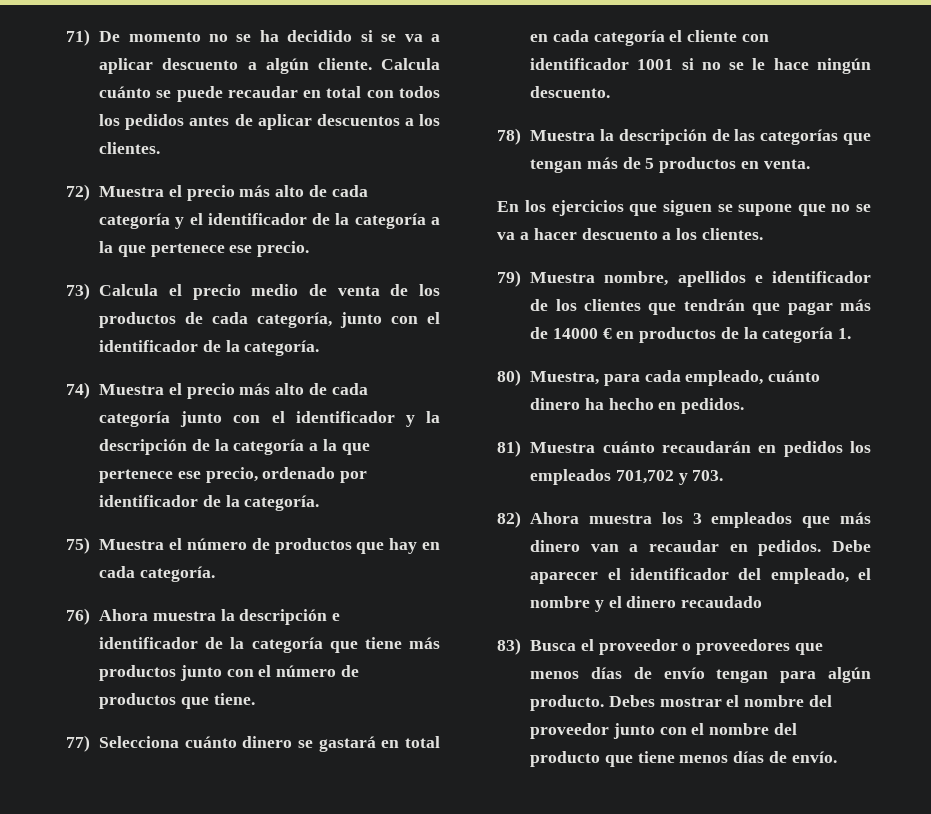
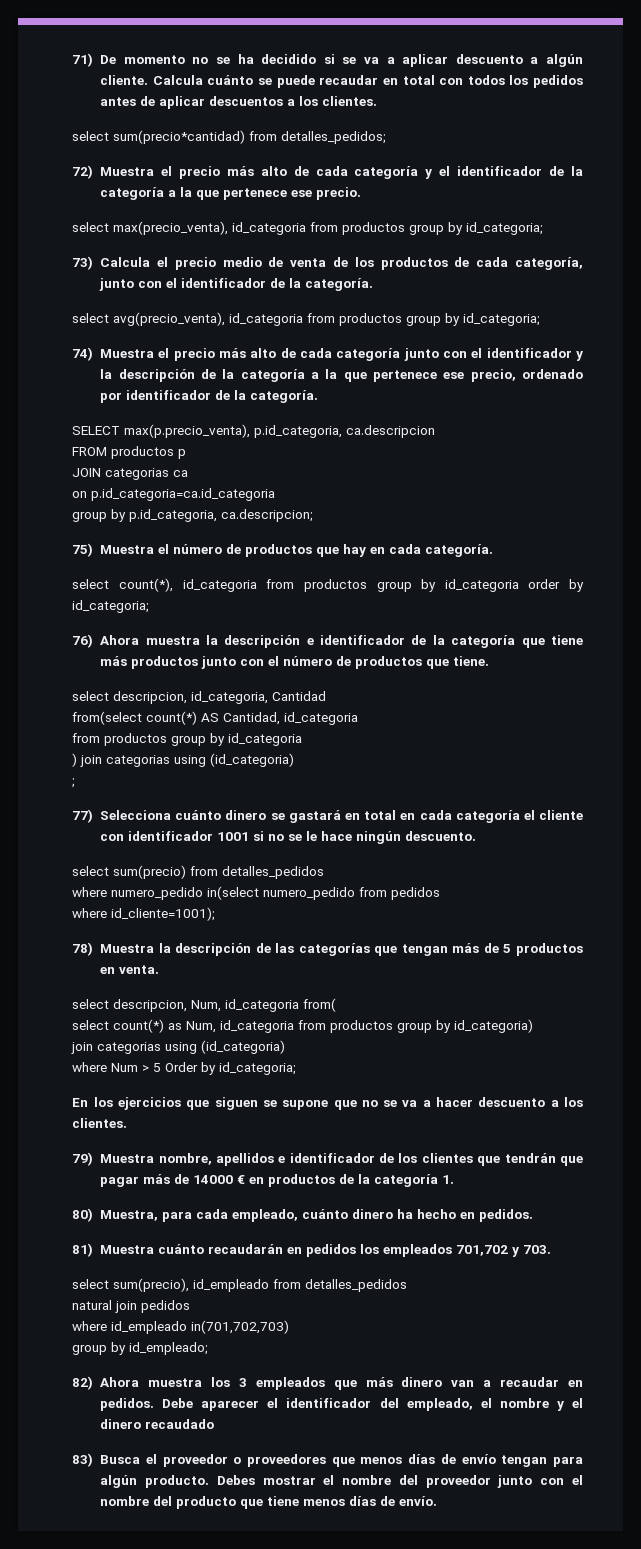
(161, 148) none -> [72,130,387,144] // select sum(precio*cantidad) from detalles_pedidos;
(310, 249) none -> [72,221,544,235] // select max(precio_venta), id_categoria from productos group by id_categoria;
(320, 348) none -> [72,312,541,326] // select avg(precio_venta), id_categoria from productos group by id_categoria;
(320, 503) none -> [72,424,436,438] [72,446,187,459] [72,468,189,480] [72,488,276,501] [72,509,314,522] // SELECT max(p.precio_venta), p.id_categoria, ca.descripcion // FROM productos p // JOIN categorias ca // on p.id_categoria=ca.id_categoria // group by p.id_categoria, ca.descripcion;
(215, 574) none -> [72,578,585,592] [72,600,150,613] // select count(*), id_categoria from productos group by id_categoria order by id_categoria;
(255, 699) none -> [72,691,327,704] [72,711,359,725] [72,733,303,746] [72,753,295,767] [72,778,76,788] // select descripcion, id_categoria, Cantidad // from(select count(*) AS Cantidad, id_categoria // from productos group by id_categoria // ) join categorias using (id_categoria) // ;
(611, 92) none -> [72,865,325,879] [72,886,441,900] [72,907,216,921] // select sum(precio) from detalles_pedidos // where numero_pedido in(select numero_pedido from pedidos // where id_cliente=1001);
(810, 164) none -> [72,998,337,1012] [72,1019,534,1033] [71,1040,286,1054] [72,1062,297,1075] // select descripcion, Num, id_categoria from( // select count(*) as Num, id_categoria from productos group by id_categoria) // join categorias using (id_categoria) // where Num > 5 Order by id_categoria;
(724, 475) none -> [72,1278,408,1292] [72,1300,191,1313] [72,1320,290,1334] [72,1342,209,1355] // select sum(precio), id_empleado from detalles_pedidos // natural join pedidos // where id_empleado in(701,702,703) // group by id_empleado;

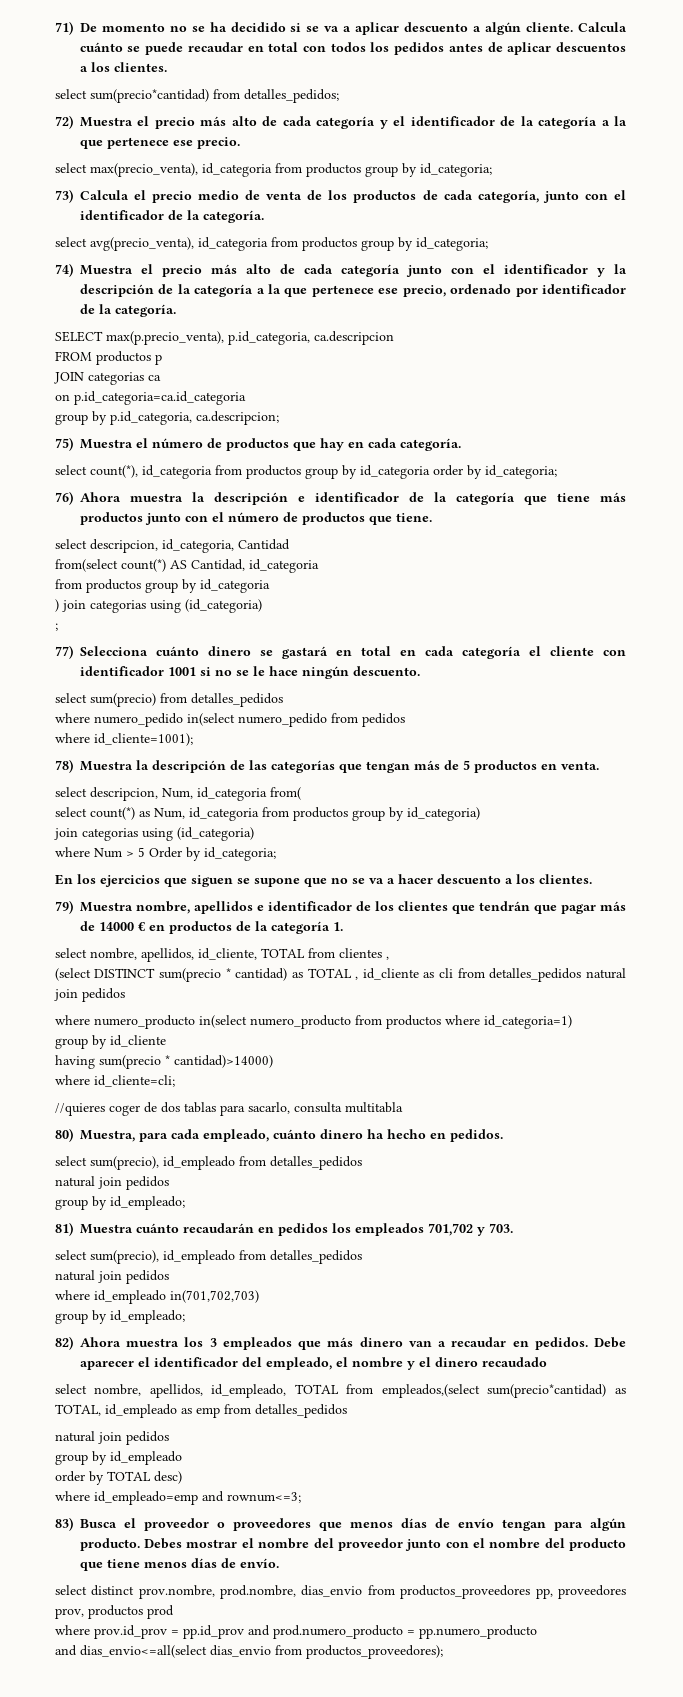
(455, 1179) none -> [54,948,389,962] [54,968,627,982] [53,988,125,1002] [54,1015,572,1029] [54,1035,166,1049] [54,1055,273,1069] [54,1075,175,1087] [54,1102,403,1116] // select nombre, apellidos, id_cliente, TOTAL from clientes , // (select DISTINCT sum(precio * cantidad) as TOTAL , id_cliente as cli from detalles_pedidos natural join pedidos // where numero_producto in(select numero_producto from productos where id_categoria=1) // group by id_cliente // having sum(precio * cantidad)>14000) // where id_cliente=cli; // //quieres coger de dos tablas para sacarlo, consulta multitabla
(534, 1215) none -> [54,1156,362,1170] [54,1176,169,1190] [54,1196,185,1210] // select sum(precio), id_empleado from detalles_pedidos // natural join pedidos // group by id_empleado;
(215, 1424) none -> [54,1384,626,1398] [54,1404,347,1418] [54,1431,169,1445] [54,1451,182,1465] [54,1471,182,1485] [54,1491,301,1505] // select nombre, apellidos, id_empleado, TOTAL from empleados,(select sum(precio*cantidad) as TOTAL, id_empleado as emp from detalles_pedidos // natural join pedidos // group by id_empleado // order by TOTAL desc) // where id_empleado=emp and rownum<=3;
(438, 1501) none -> [54,1585,626,1599] [54,1605,174,1619] [54,1625,537,1639] [54,1645,443,1659] // select distinct prov.nombre, prod.nombre, dias_envio from productos_proveedores pp, proveedores prov, productos prod // where prov.id_prov = pp.id_prov and prod.numero_producto = pp.numero_producto // and dias_envio<=all(select dias_envio from productos_proveedores);

